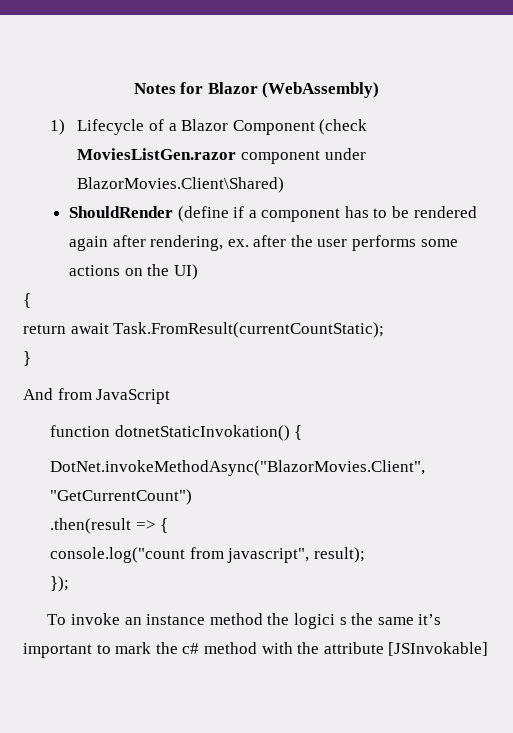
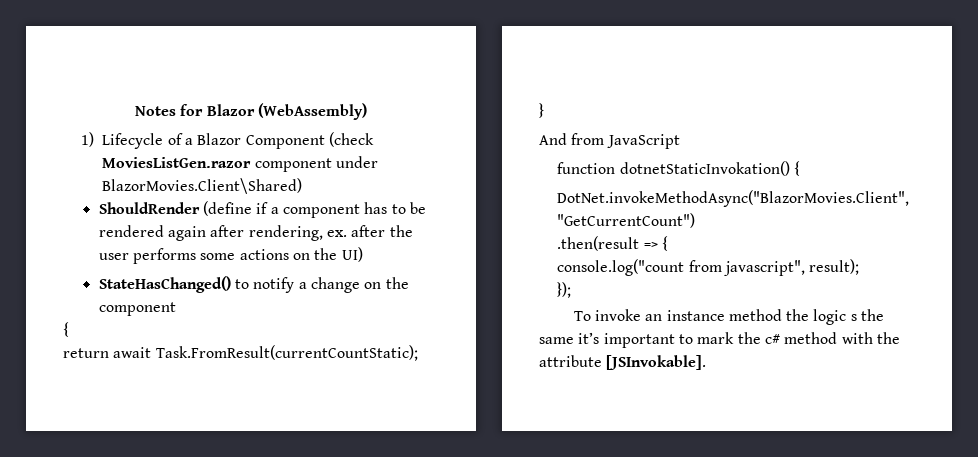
(198, 272) none -> [98,276,409,293] [98,302,176,316] // StateHasChanged() to notify a change on the component
[293,613,335,629] logici -> [813,309,847,325] logic
[388,642,489,656] [JSInvokable] -> [606,355,707,370] [JSInvokable].

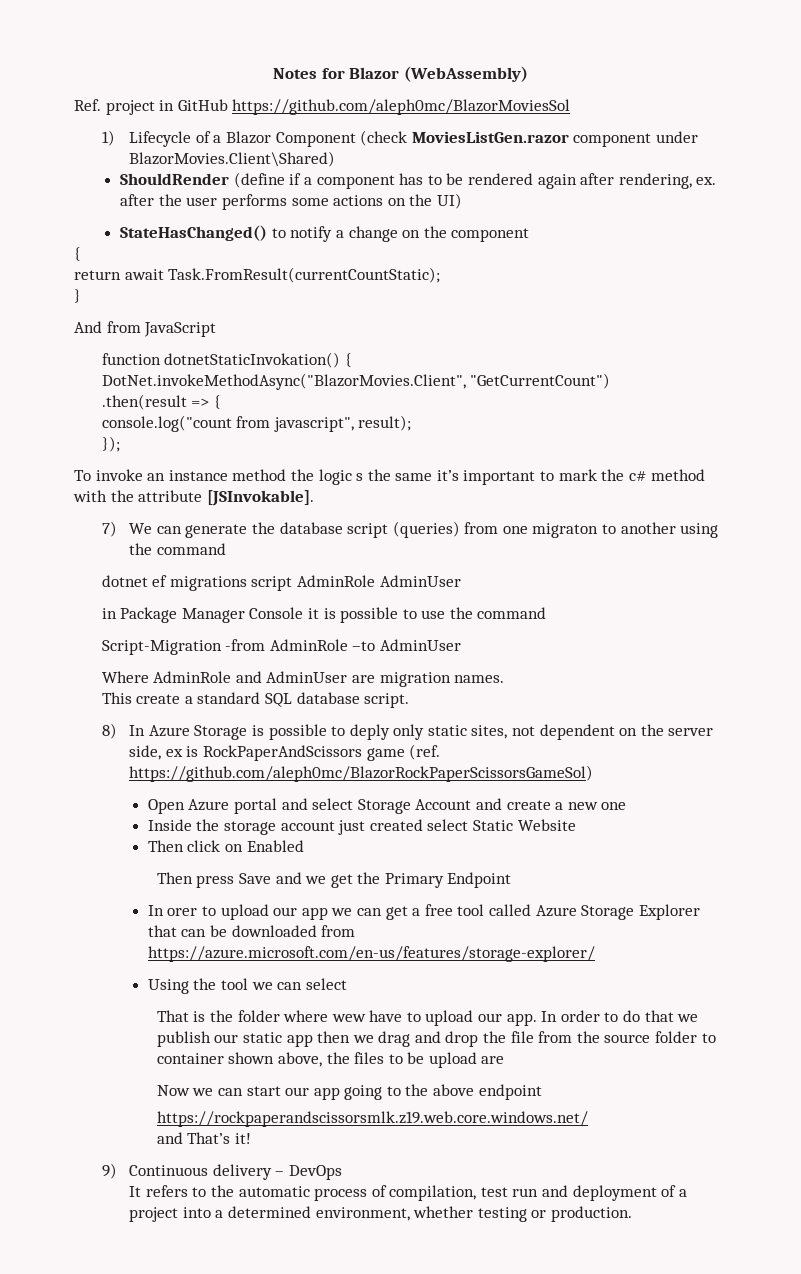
(367, 111) none -> [74,99,571,115] // Ref. project in GitHub https://github.com/aleph0mc/BlazorMoviesSol
(707, 362) none -> [101,521,719,538] [129,543,226,555] [101,575,461,591] [101,607,547,623] [101,639,461,655] [101,671,505,687] [101,692,410,708] [101,723,714,740] [129,744,441,761] [129,765,594,782] [147,798,627,814] [147,819,576,835] [147,840,304,852] [156,872,512,888] [147,904,700,920] [147,925,356,937] [147,946,595,962] [147,978,347,994] [156,1010,699,1026] [156,1031,716,1047] [156,1052,505,1068] [156,1084,542,1100] [156,1111,588,1127] [156,1132,251,1144] [101,1163,342,1180] [129,1185,687,1201] [129,1206,632,1222] // 7) We can generate the database script (queries) from one migraton to another using the command // dotnet ef migrations script AdminRole AdminUser // in Package Manager Console it is possible to use the command // Script-Migration -from AdminRole –to AdminUser // Where AdminRole and AdminUser are migration names. // This create a standard SQL database script. // 8) In Azure Storage is possible to deply only static sites, not dependent on the server side, ex is RockPaperAndScissors game (ref. https://github.com/aleph0mc/BlazorRockPaperScissorsGameSol) // Open Azure portal and select Storage Account and create a new one // Inside the storage account just created select Static Website // Then click on Enabled // Then press Save and we get the Primary Endpoint // In orer to upload our app we can get a free tool called Azure Storage Explorer that can be downloaded from https://azure.microsoft.com/en-us/features/storage-explorer/ // Using the tool we can select // That is the folder where wew have to upload our app. In order to do that we publish our static app then we drag and drop the file from the source folder to container shown above, the files to be upload are // Now we can start our app going to the above endpoint // https://rockpaperandscissorsmlk.z19.web.core.windows.net/ // and That’s it! // 9) Continuous delivery – DevOps // It refers to the automatic process of compilation, test run and deployment of a project into a determined environment, whether testing or production.

